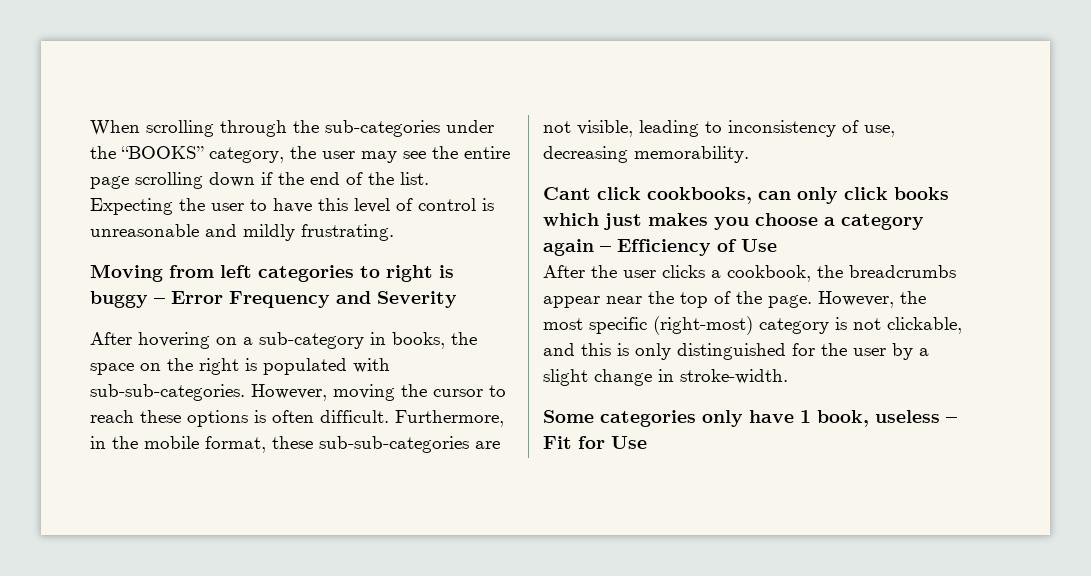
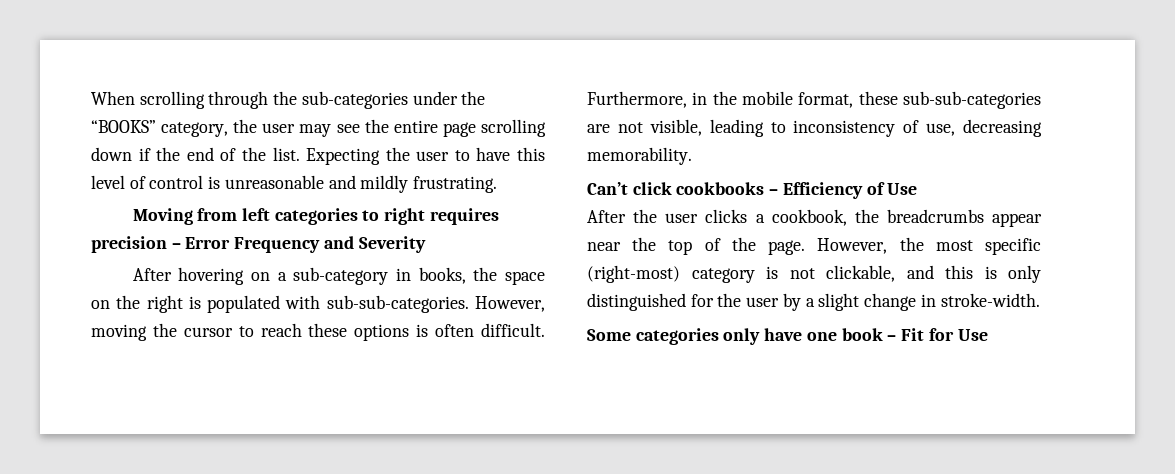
[439,265,454,278] [90,291,148,308] is buggy -> [429,208,499,225] [91,236,167,253] requires precision
[543,187,949,204] [543,213,924,230] [543,239,594,256] Cant click cookbooks, can only click books which just makes you choose a category again -> [587,182,765,195] Can’t click cookbooks
[800,410,940,427] 1 book, useless -> [806,328,883,341] one book

